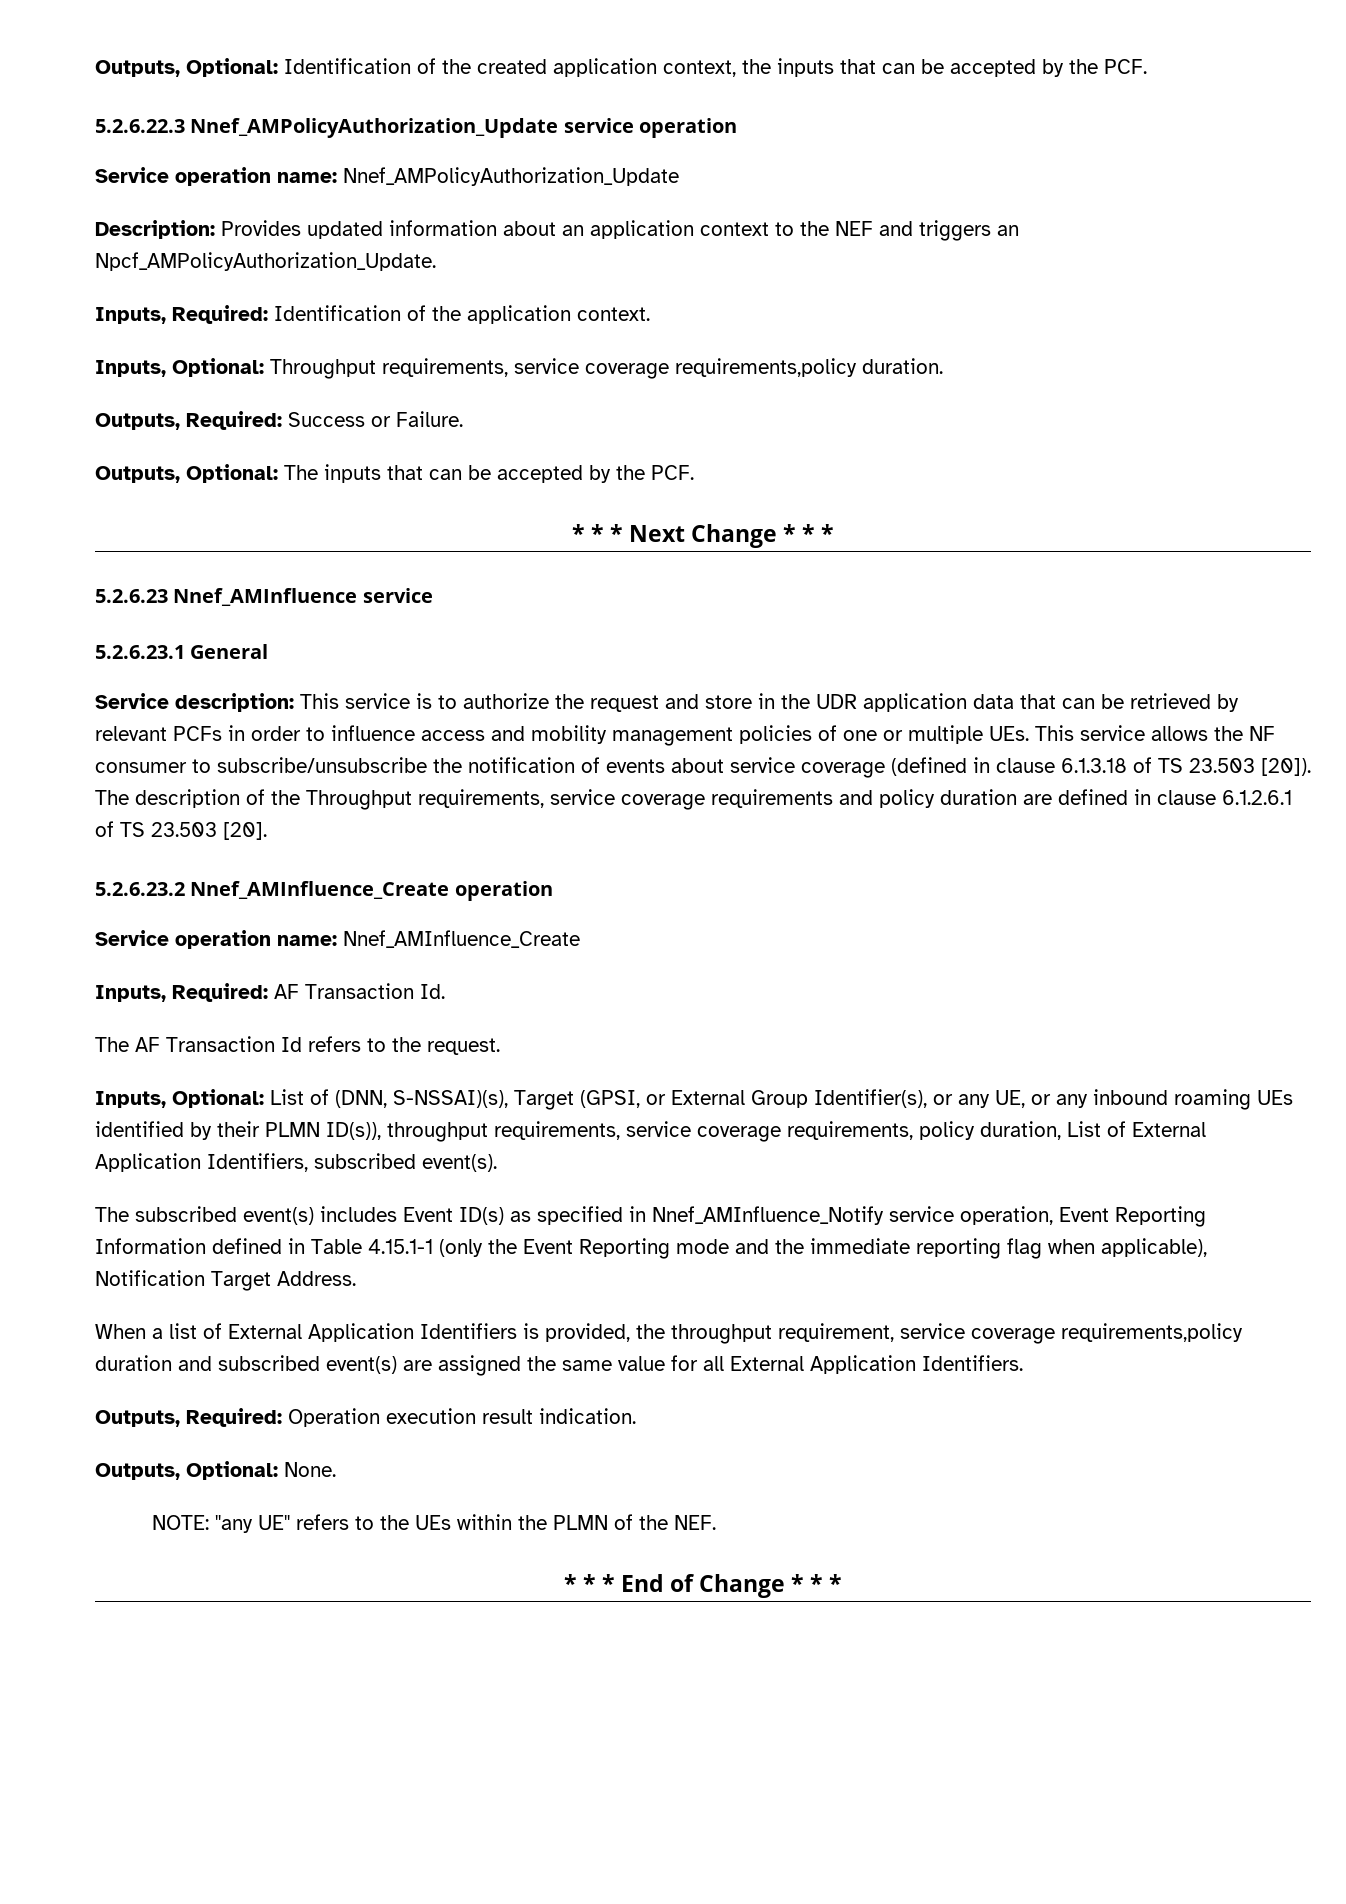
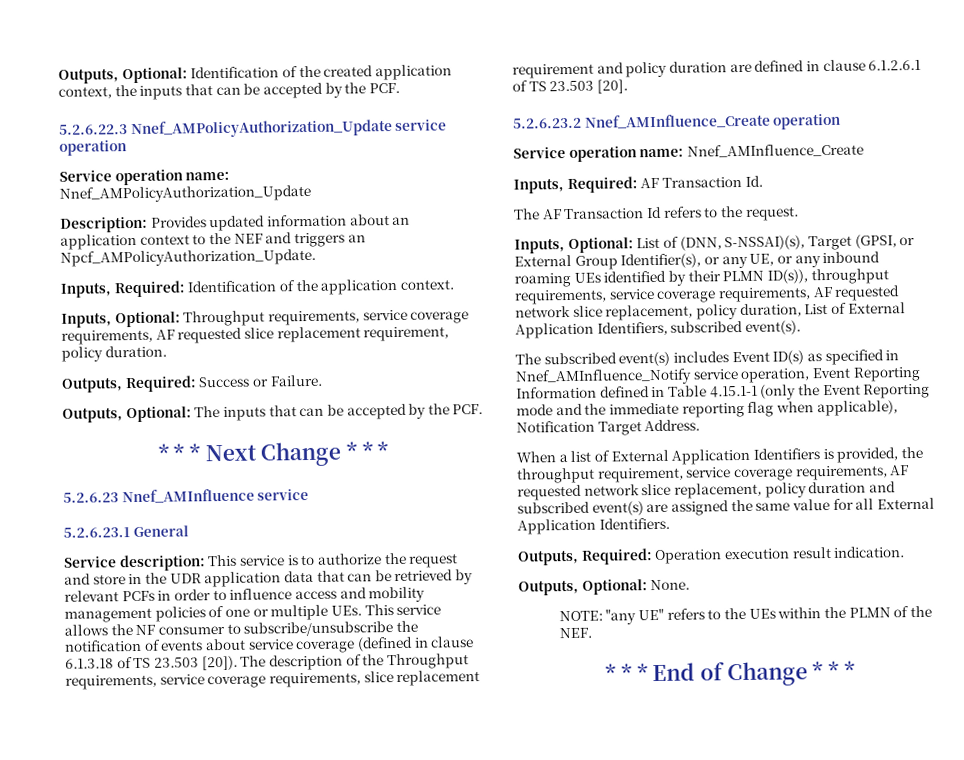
[675,358,857,377] requirements,policy -> [61,326,450,345] [61,346,103,362] requirements, AF requested slice replacement requirement, policy
[711,789,833,808] requirements -> [268,670,481,688] [512,63,594,79] requirements, slice replacement requirement
(913, 1130) none -> [812,285,901,301] [515,304,694,321] AF requested network slice replacement,
[1061,1323,1243,1342] requirements,policy -> [795,465,910,481] [517,482,807,501] requirements, AF requested network slice replacement, policy

